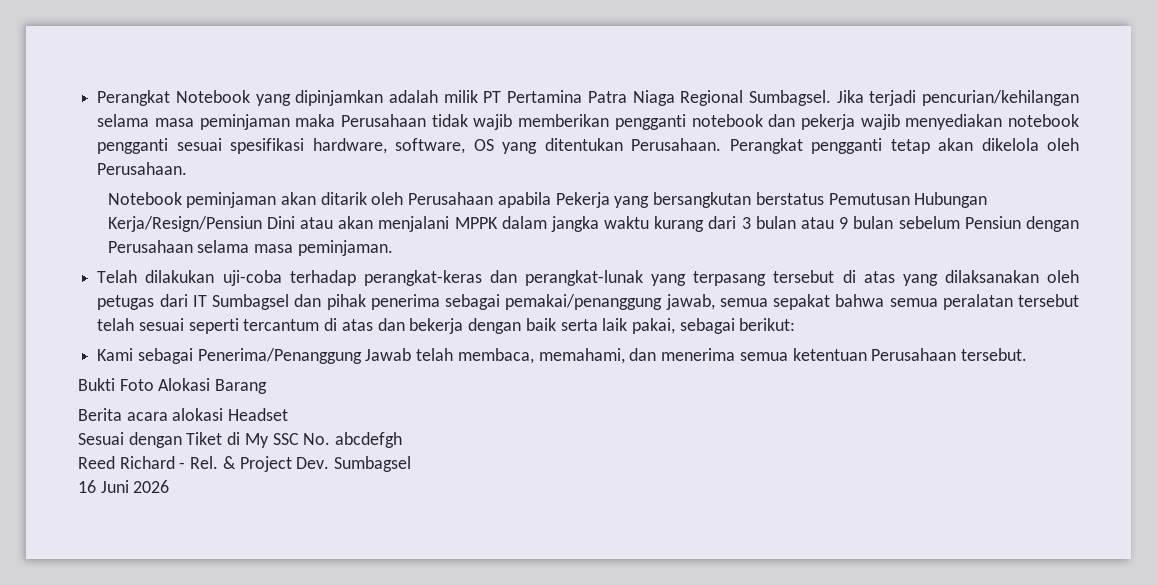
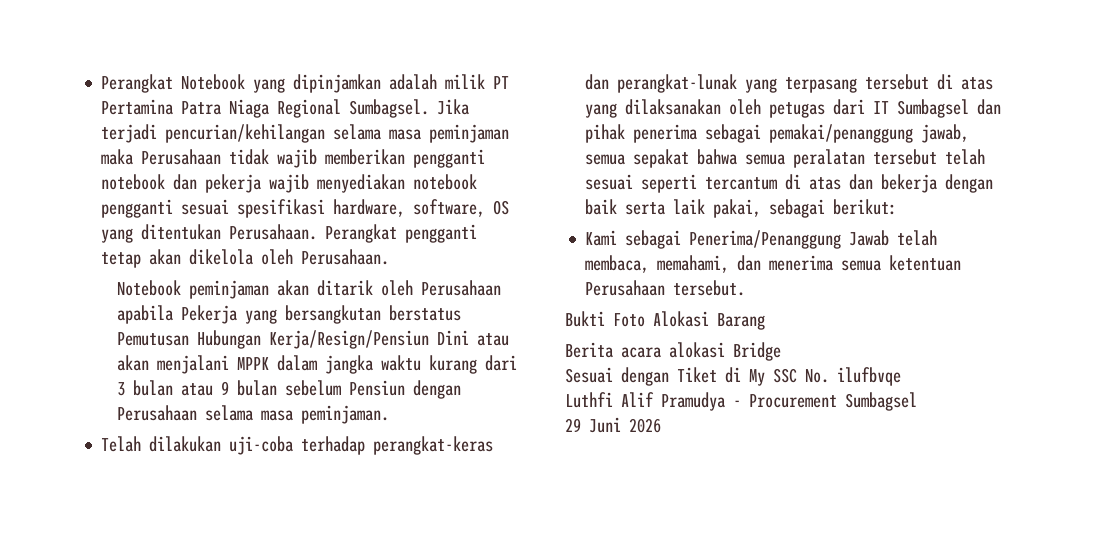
[228,408,289,421] Headset -> [733,342,781,361] Bridge
[335,432,403,448] [78,456,330,472] abcdefgh // Reed Richard - Rel. & Project Dev. -> [837,367,901,386] [565,392,837,411] ilufbvqe // Luthfi Alif Pramudya - Procurement
[78,480,96,493] 16 -> [565,418,581,432] 29

